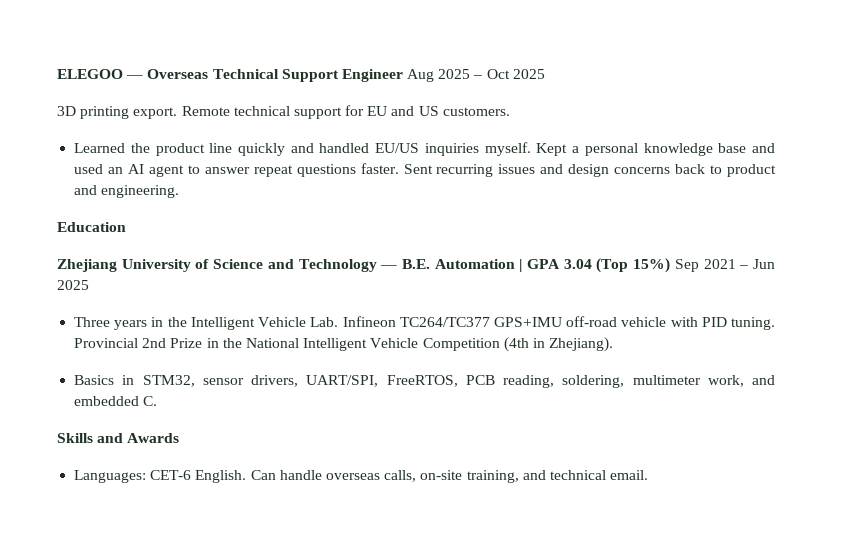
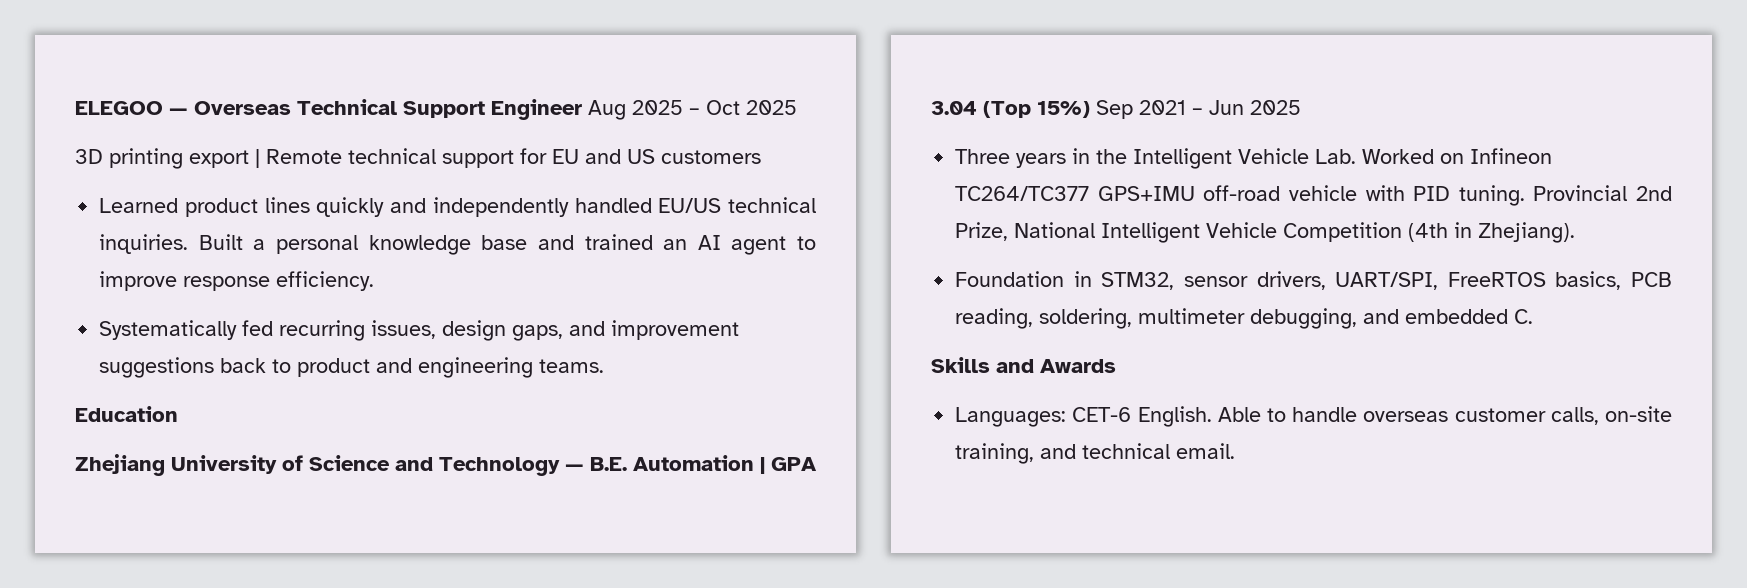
[133,107,178,119] export. -> [189,149,260,168] export |
[442,107,510,116] customers. -> [661,150,761,164] customers
[130,143,233,156] the product line -> [184,197,310,217] product lines
(314, 148) none -> [432,197,569,217] independently
[424,142,568,156] inquiries myself. Kept -> [728,197,817,213] [99,234,243,254] technical inquiries. Built
[74,164,104,174] used -> [584,234,653,250] trained
[204,163,671,177] answer repeat questions faster. Sent recurring issues and design concerns -> [99,271,375,291] [99,320,740,341] [99,357,215,378] improve response efficiency. // Systematically fed recurring issues, design gaps, and improvement suggestions
[101,185,180,198] engineering. -> [418,357,605,378] engineering teams.
(339, 322) none -> [1362,149,1465,164] Worked on
[170,338,242,348] Prize in the -> [955,222,1009,241] Prize,
[74,375,115,385] Basics -> [955,271,1065,287] Foundation
[386,375,458,387] FreeRTOS, -> [1447,271,1622,290] FreeRTOS basics,
[707,375,744,387] work, -> [1250,308,1358,329] debugging,
[250,470,276,480] Can -> [1217,407,1286,422] Able to
(380, 476) none -> [1454,408,1546,422] customer

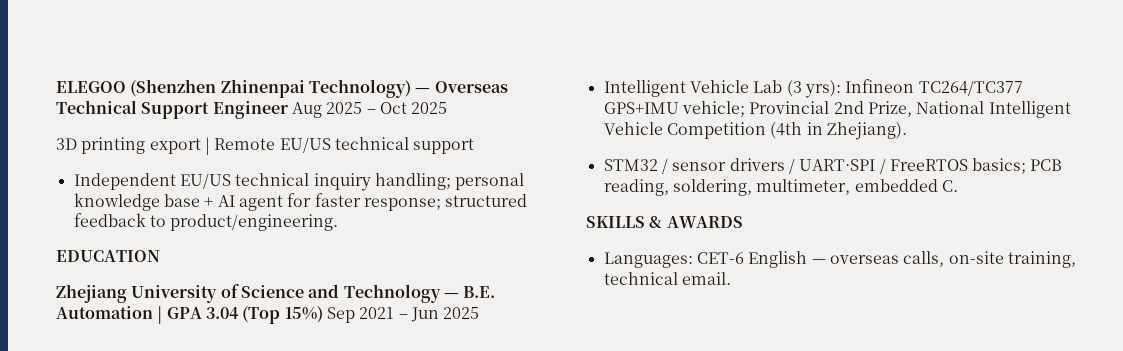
(163, 108) none -> [130,79,411,98] (Shenzhen Zhinenpai Technology)
(342, 156) none -> [279,137,331,153] EU/US
[520,148,761,164] [99,197,817,217] [99,234,816,255] [99,271,375,291] [99,320,740,341] [99,357,605,378] [75,406,178,422] for EU and US customers // Learned product lines quickly and independently handled EU/US technical inquiries. Built a personal knowledge base and trained an AI agent to improve response efficiency. // Systematically fed recurring issues, design gaps, and improvement suggestions back to product and engineering teams. // Education -> [73,173,525,191] [73,193,528,211] [73,213,339,231] [56,250,160,262] // Independent EU/US technical inquiry handling; personal knowledge base + AI agent for faster response; structured feedback to product/engineering. // EDUCATION
[955,148,1553,169] [955,185,1525,206] Three years in the Intelligent Vehicle Lab. Worked on Infineon TC264/TC377 GPS+IMU off-road vehicle with PID tuning. -> [603,79,1023,98] [603,101,745,117] Intelligent Vehicle Lab (3 yrs): Infineon TC264/TC377 GPS+IMU vehicle;
[955,271,1672,290] [955,308,1400,329] Foundation in STM32, sensor drivers, UART/SPI, FreeRTOS basics, PCB reading, soldering, multimeter debugging, and -> [603,158,1063,174] [603,179,851,196] STM32 / sensor drivers / UART·SPI / FreeRTOS basics; PCB reading, soldering, multimeter,
[931,357,1116,373] Skills and Awards -> [586,216,743,228] SKILLS & AWARDS
[1137,406,1546,427] English. Able to handle overseas customer -> [748,251,899,268] English — overseas
[1040,444,1077,459] and -> (1076, 259) none

